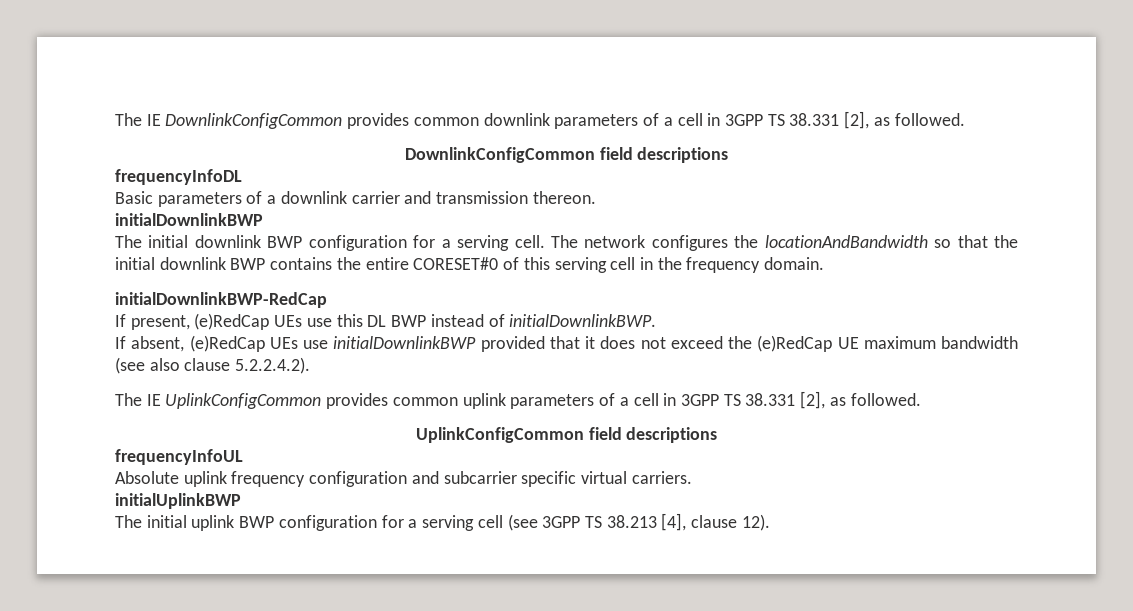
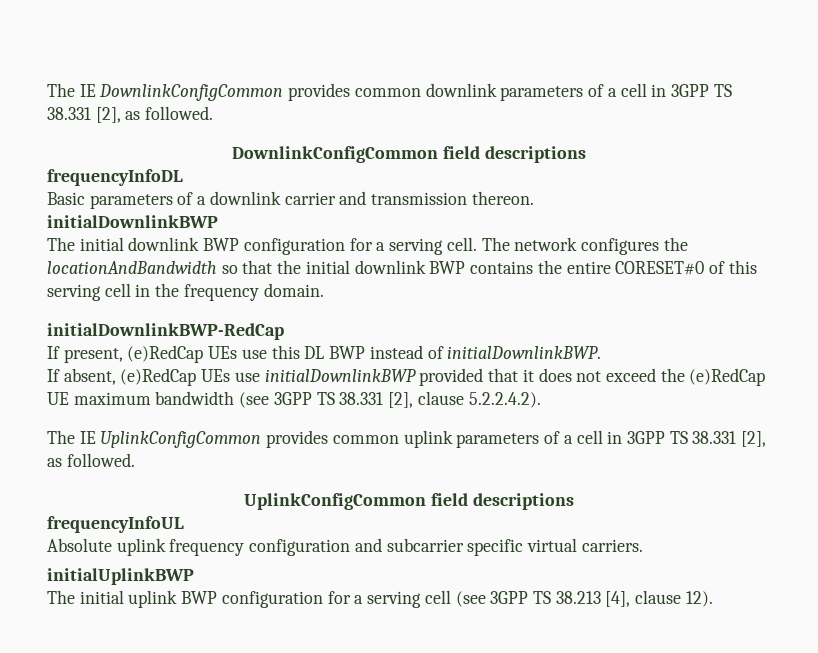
[149,358,180,371] also -> [273,392,414,408] 3GPP TS 38.331 [2],

